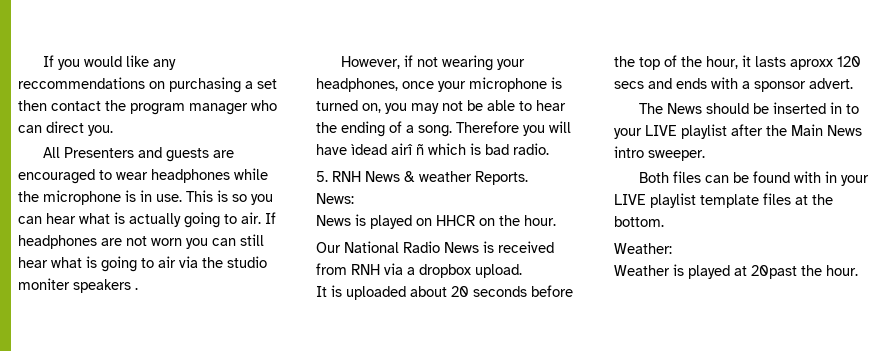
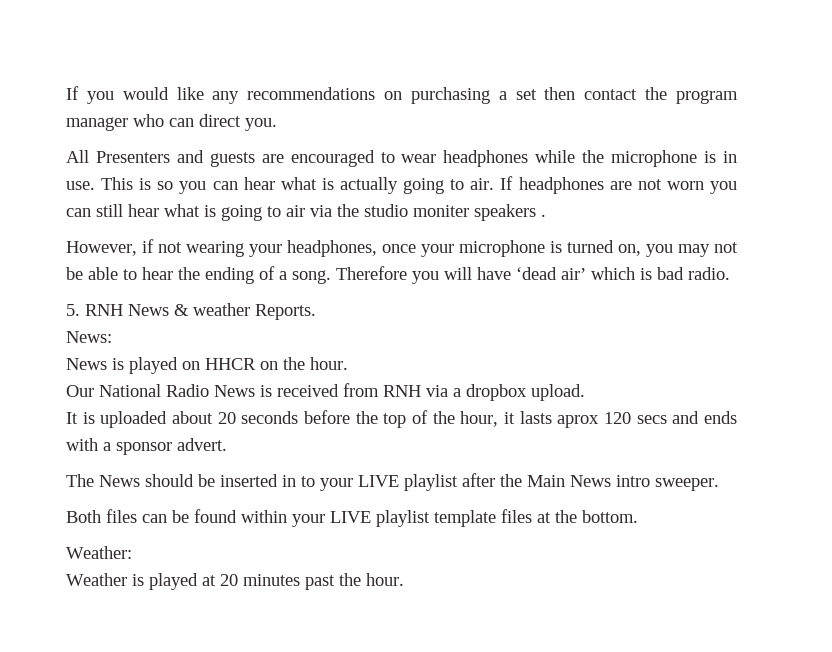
[18,77,145,89] reccommendations -> [247,87,376,100] recommendations
[351,143,424,155] ìdead airî ñ -> [516,267,586,280] ‘dead air’
[790,59,833,70] aproxx -> [557,415,600,428] aprox
[793,171,837,183] with in -> [241,510,287,523] within
[751,265,797,279] 20past -> [220,574,335,590] 20 minutes past

